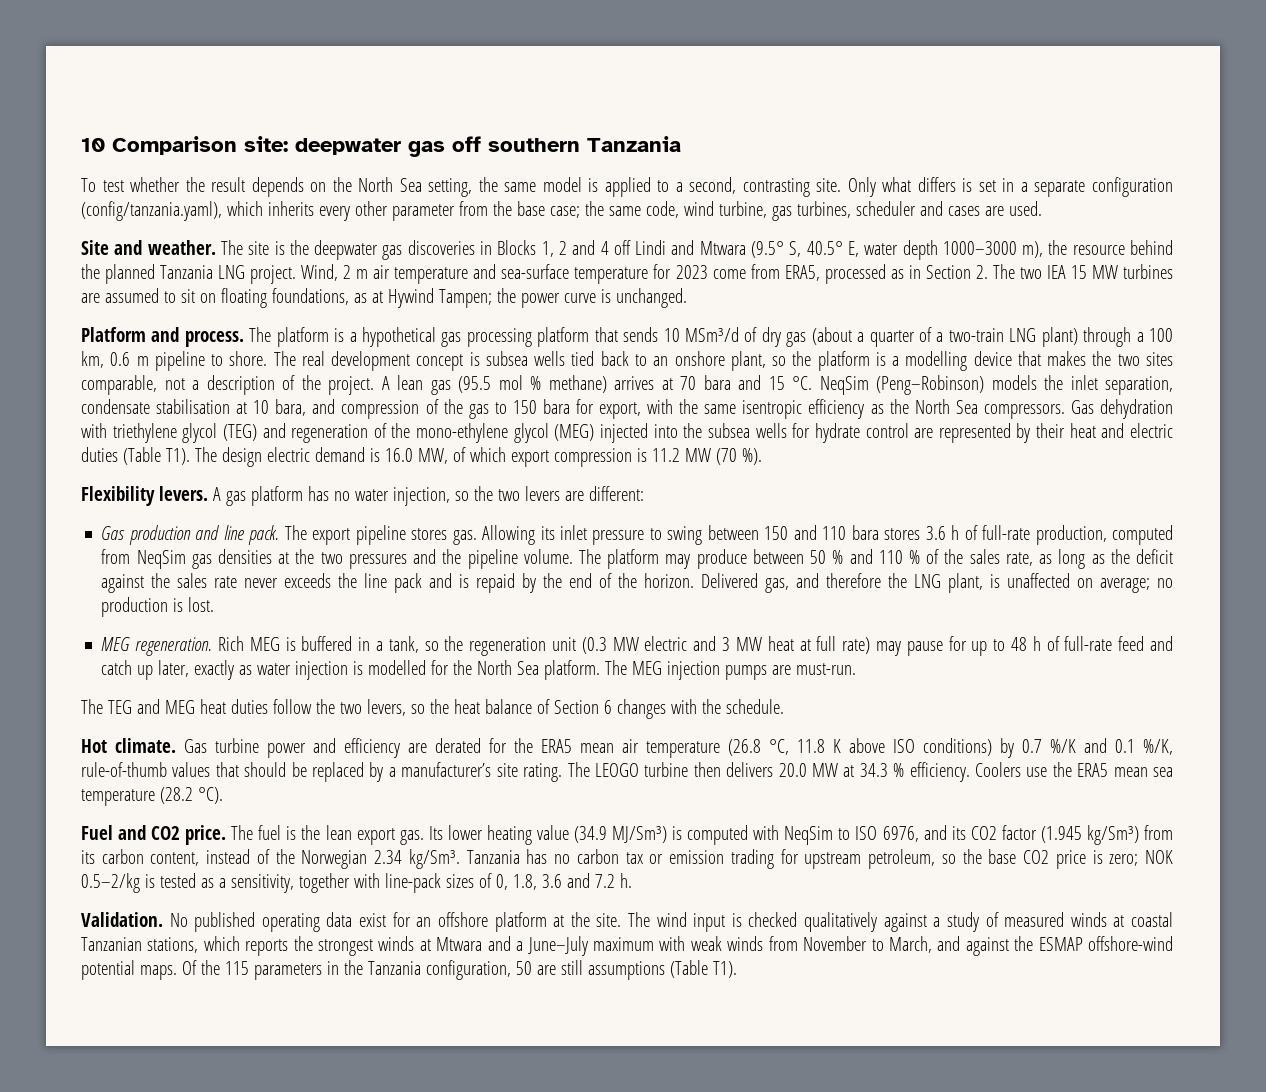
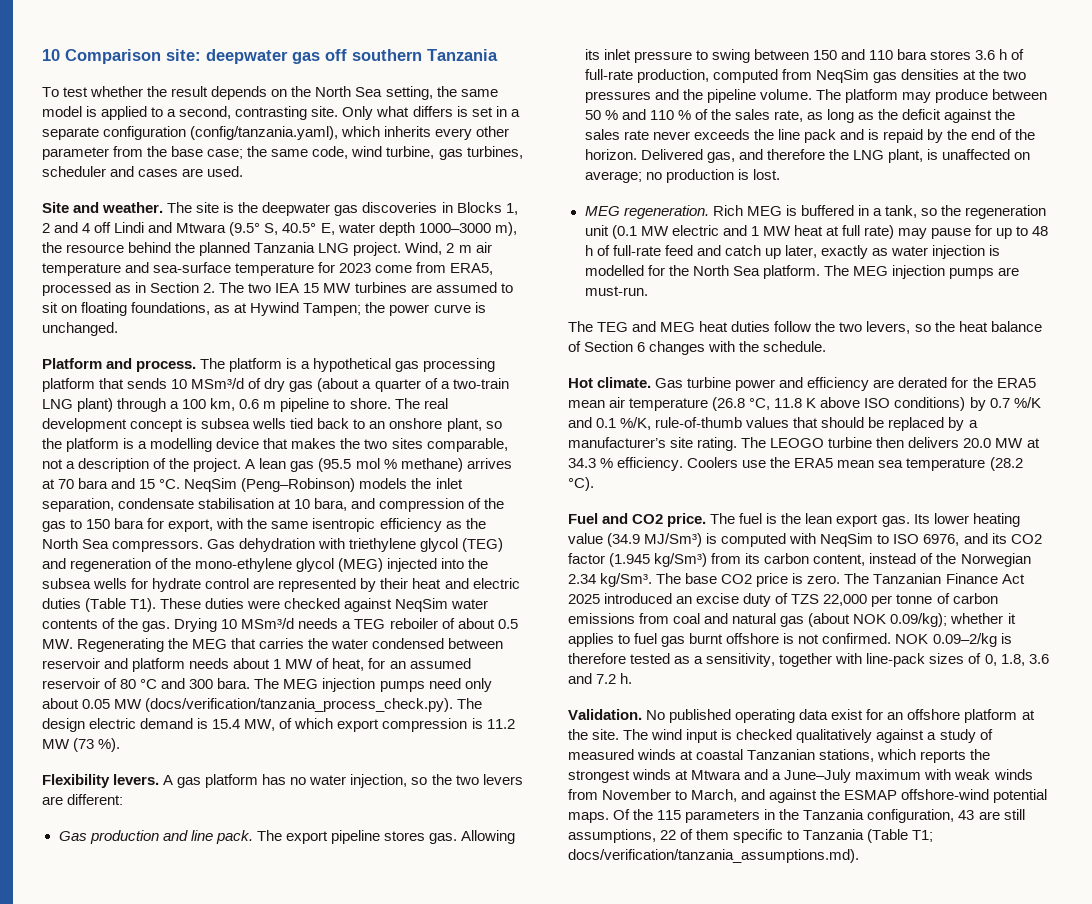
(190, 456) none -> [160,598,489,612] [42,618,518,632] [42,638,504,652] [42,658,471,672] [42,678,492,692] [42,698,454,712] These duties were checked against NeqSim water contents of the gas. Drying 10 MSm³/d needs a TEG reboiler of about 0.5 MW. Regenerating the MEG that carries the water condensed between reservoir and platform needs about 1 MW of heat, for an assumed reservoir of 80 °C and 300 bara. The MEG injection pumps need only about 0.05 MW (docs/verification/tanzania_process_check.py).
[384,448,413,462] 16.0 -> [212,719,241,729] 15.4
[715,448,737,465] (70 -> [73,738,95,752] (73
[581,637,607,654] (0.3 -> [611,225,637,239] (0.1
[722,637,731,651] 3 -> [750,226,759,236] 1
[466,849,1174,869] [81,873,155,893] Tanzania has no carbon tax or emission trading for upstream petroleum, so the base CO2 price is zero; NOK 0.5–2/kg is -> [656,573,1025,587] [568,593,998,607] [568,613,1016,627] [568,633,1012,647] [568,653,626,664] The base CO2 price is zero. The Tanzanian Finance Act 2025 introduced an excise duty of TZS 22,000 per tonne of carbon emissions from coal and natural gas (about NOK 0.09/kg); whether it applies to fuel gas burnt offshore is not confirmed. NOK 0.09–2/kg is therefore
[515,961,532,975] 50 -> [958,810,975,820] 43
[587,960,737,980] assumptions (Table T1). -> [568,829,934,843] [568,849,859,863] assumptions, 22 of them specific to Tanzania (Table T1; docs/verification/tanzania_assumptions.md).

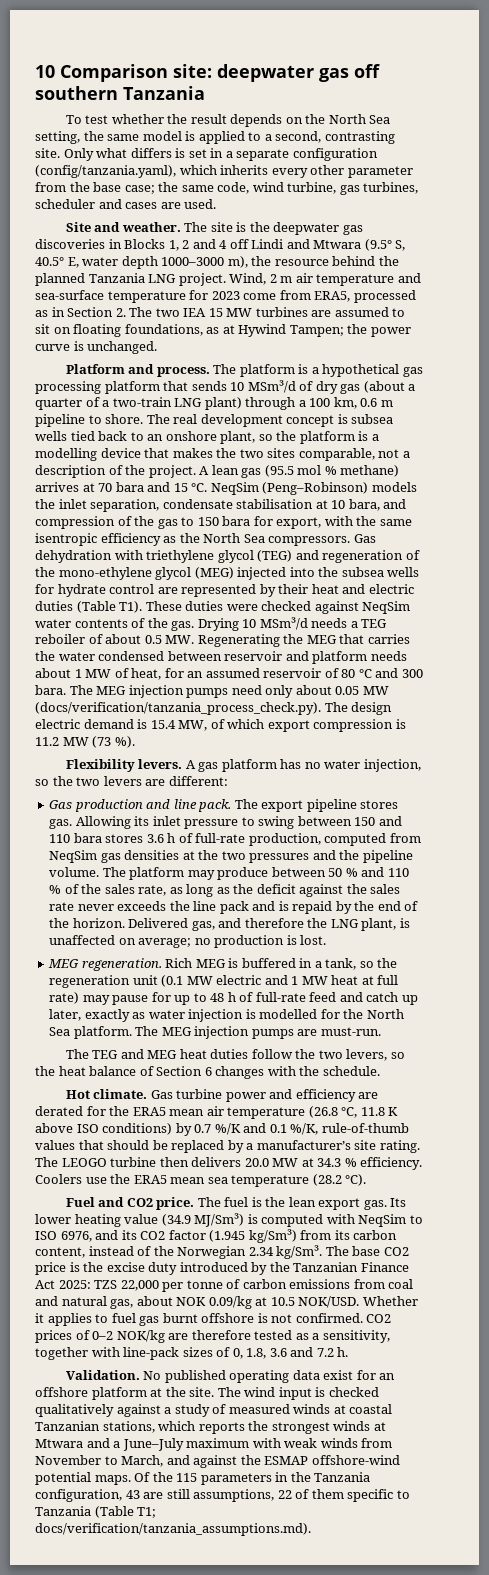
[807,573,1025,584] [568,593,789,607] zero. The Tanzanian Finance Act 2025 introduced an excise duty of -> [83,1262,409,1275] [35,1280,91,1289] the excise duty introduced by the Tanzanian Finance Act 2025:
[780,613,1004,627] gas (about NOK 0.09/kg); whether -> [110,1296,418,1309] gas, about NOK 0.09/kg at 10.5 NOK/USD. Whether
[895,633,1012,647] NOK 0.09–2/kg is -> [366,1314,392,1323] [35,1330,189,1343] CO2 prices of 0–2 NOK/kg are

